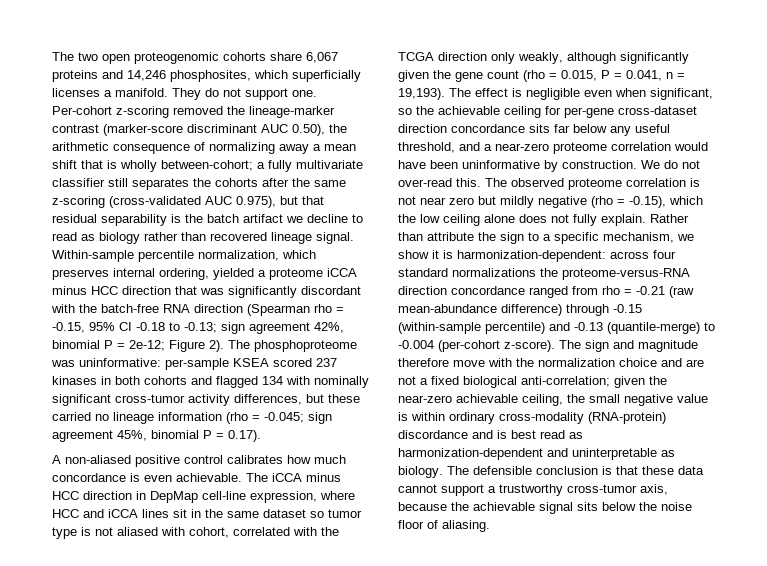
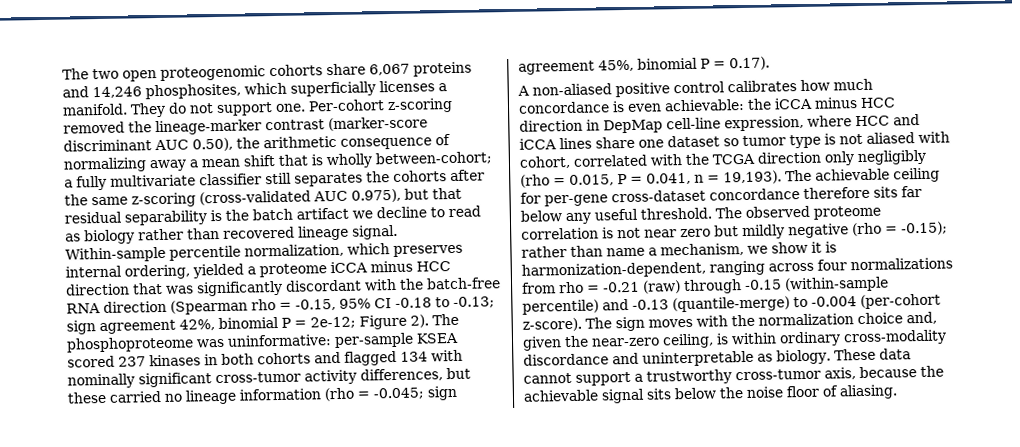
[176,473,268,482] achievable. The -> [664,98,772,112] achievable: the
[173,509,259,518] sit in the same -> [595,136,664,149] share one
[518,52,689,64] [398,70,519,82] weakly, although significantly given the gene count -> [857,149,927,166] negligibly
[475,88,713,100] [398,106,434,115] effect is negligible even when significant, so the -> (812, 175) none
[398,124,525,133] direction concordance -> [709,186,870,201] concordance therefore
[398,142,708,154] [398,160,700,172] [398,178,481,187] threshold, and a near-zero proteome correlation would have been uninformative by construction. We do not over-read this. -> [640,207,712,220] threshold.
[629,196,703,208] [398,214,689,226] [398,232,599,244] -0.15), which the low ceiling alone does not fully explain. Rather than attribute the sign to a specific -> [901,221,948,236] [521,245,657,258] -0.15); rather than name a
[457,250,676,262] [398,268,690,280] [398,286,568,298] harmonization-dependent: across four standard normalizations the proteome-versus-RNA direction concordance ranged -> [521,257,953,279] harmonization-dependent, ranging across four normalizations
[669,286,694,298] [398,304,562,316] (raw mean-abundance difference) -> [642,280,681,294] (raw)
[613,340,698,352] [398,358,704,367] [398,376,667,388] [398,394,708,406] and magnitude therefore move with the normalization choice and are not a fixed biological anti-correlation; given the near-zero achievable ceiling, the small negative value -> [648,311,937,328] [522,333,714,351] moves with the normalization choice and, given the near-zero ceiling,
[588,412,666,424] (RNA-protein) -> (947, 337) none
[497,430,583,439] [398,448,675,460] [398,466,674,478] is best read as harmonization-dependent and uninterpretable as biology. The defensible conclusion is that these -> [642,348,876,367] uninterpretable as biology. These

